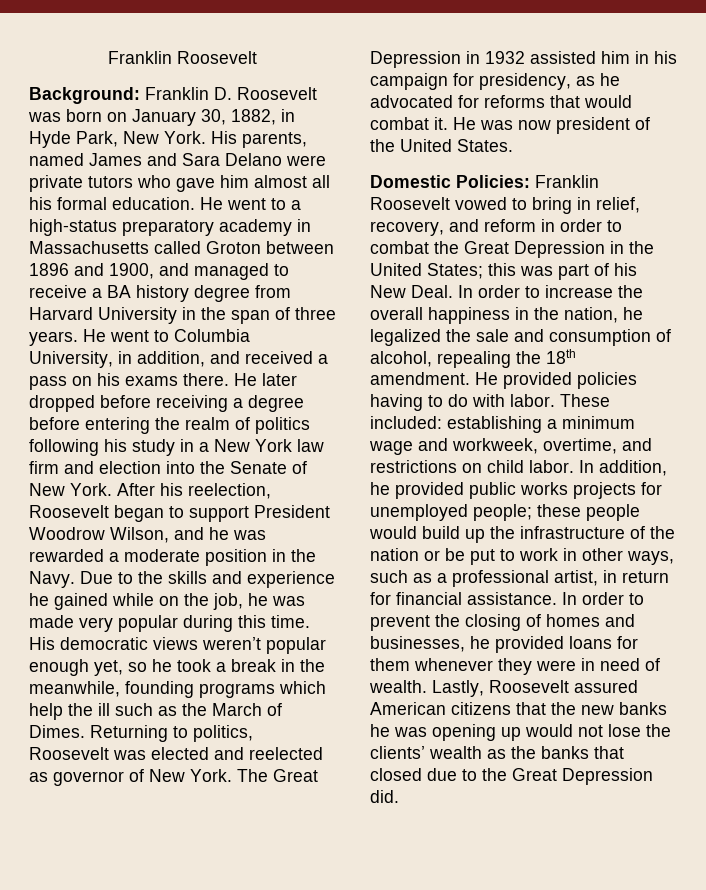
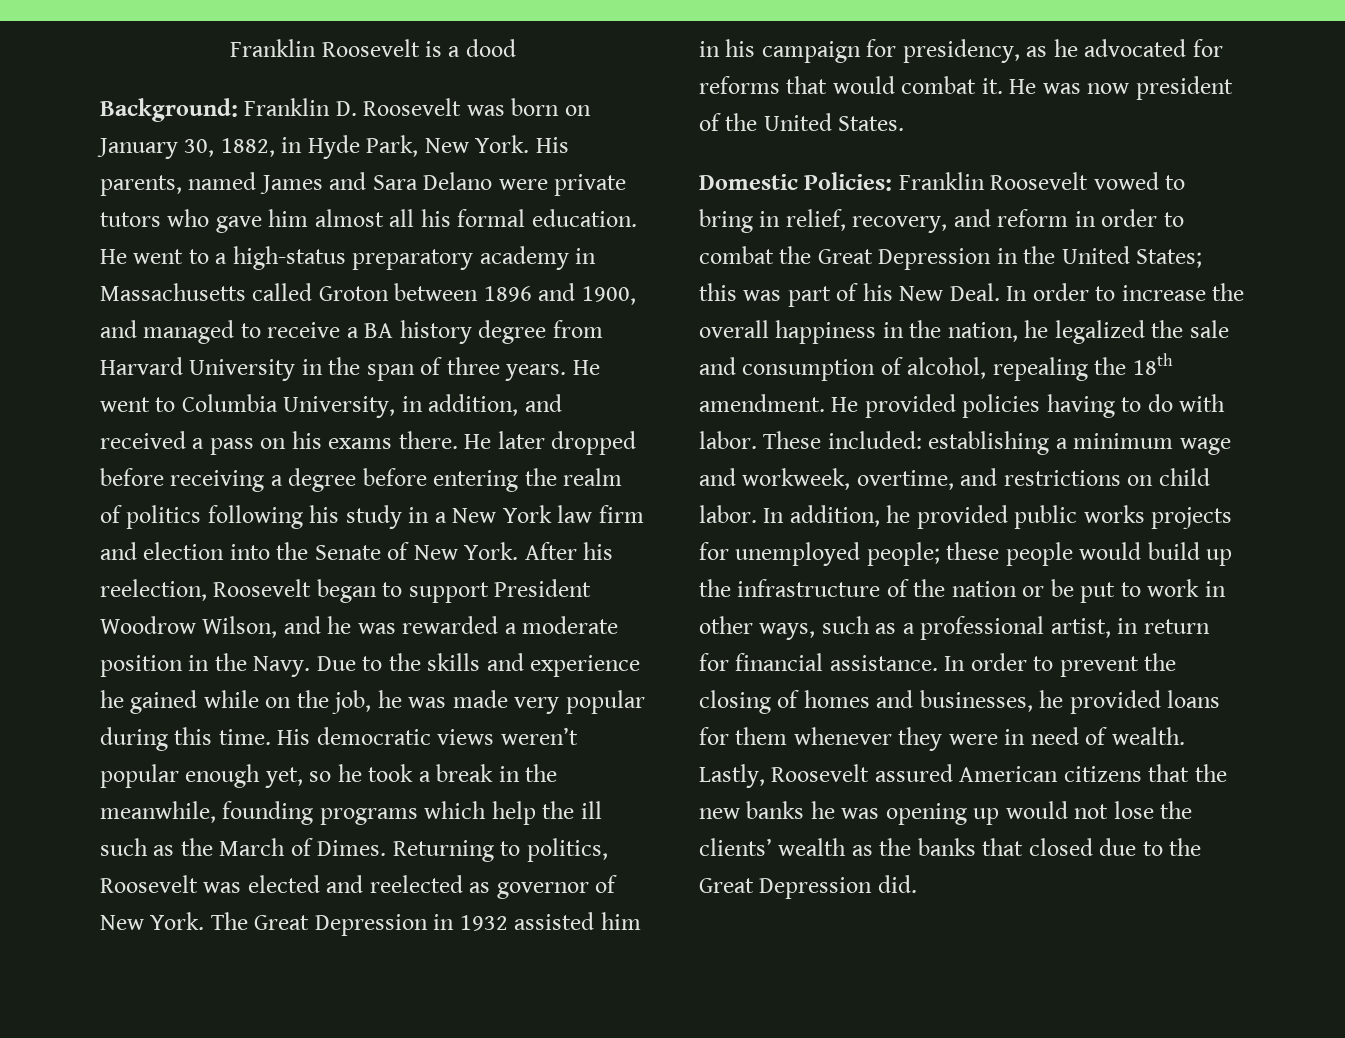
[108,51,257,64] Franklin Roosevelt -> [230,39,516,57] Franklin Roosevelt is a dood

